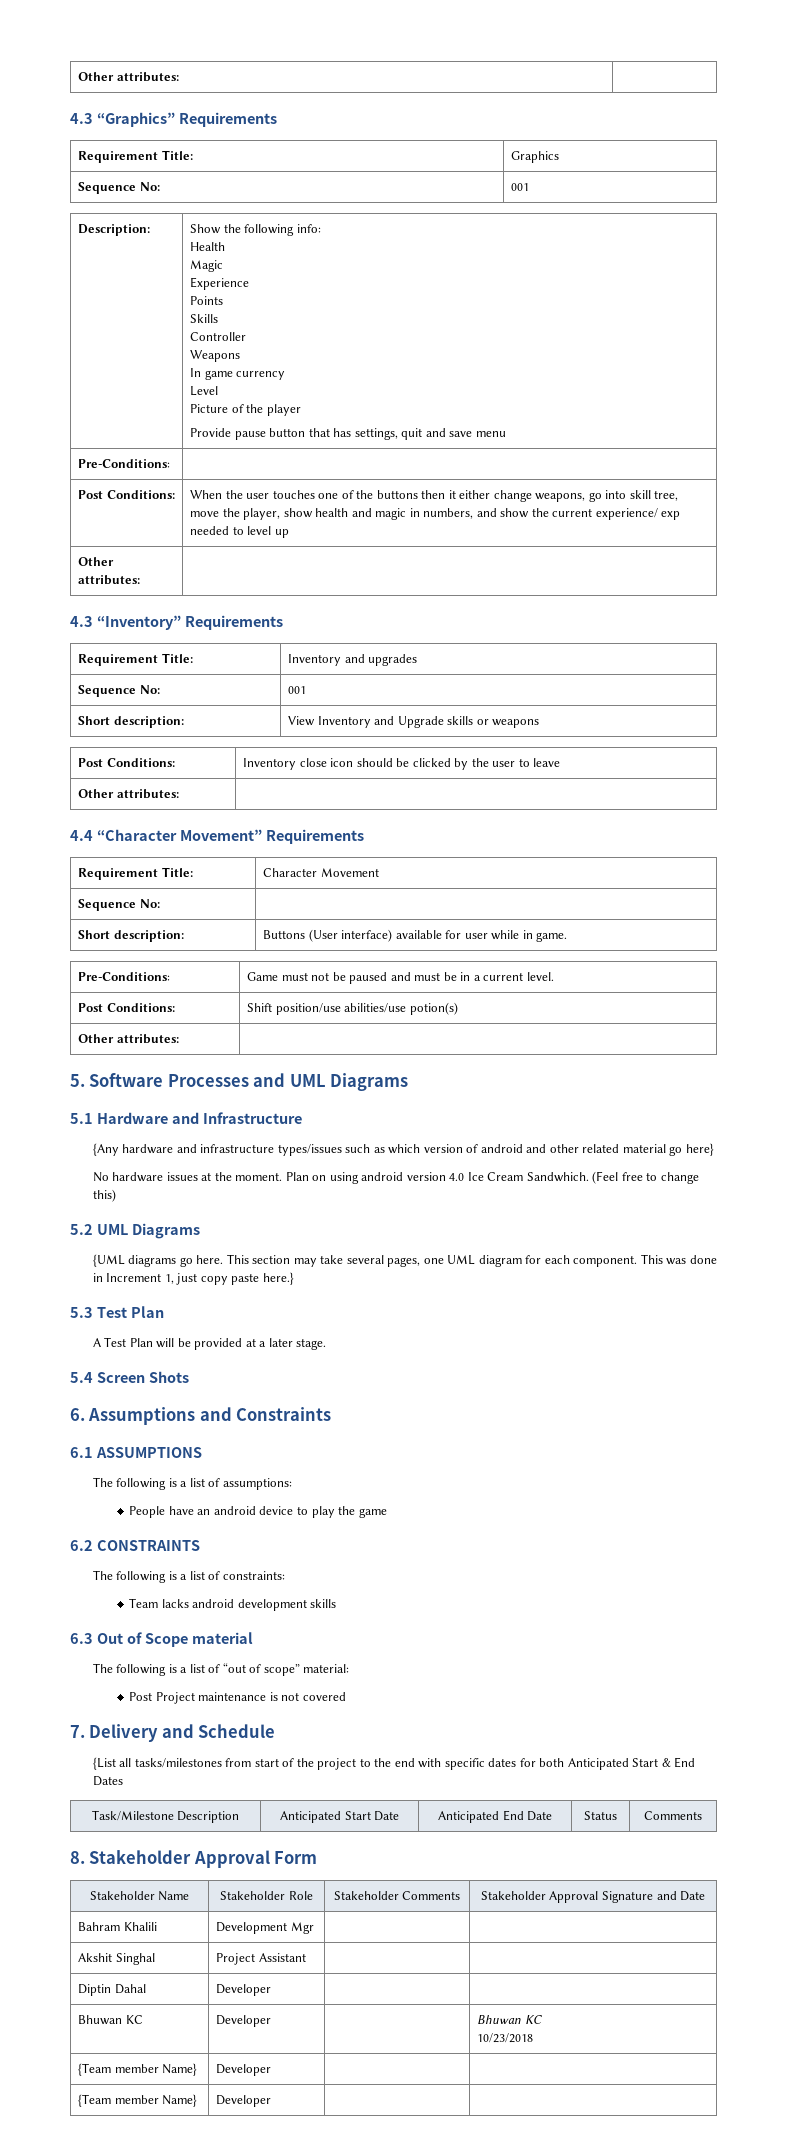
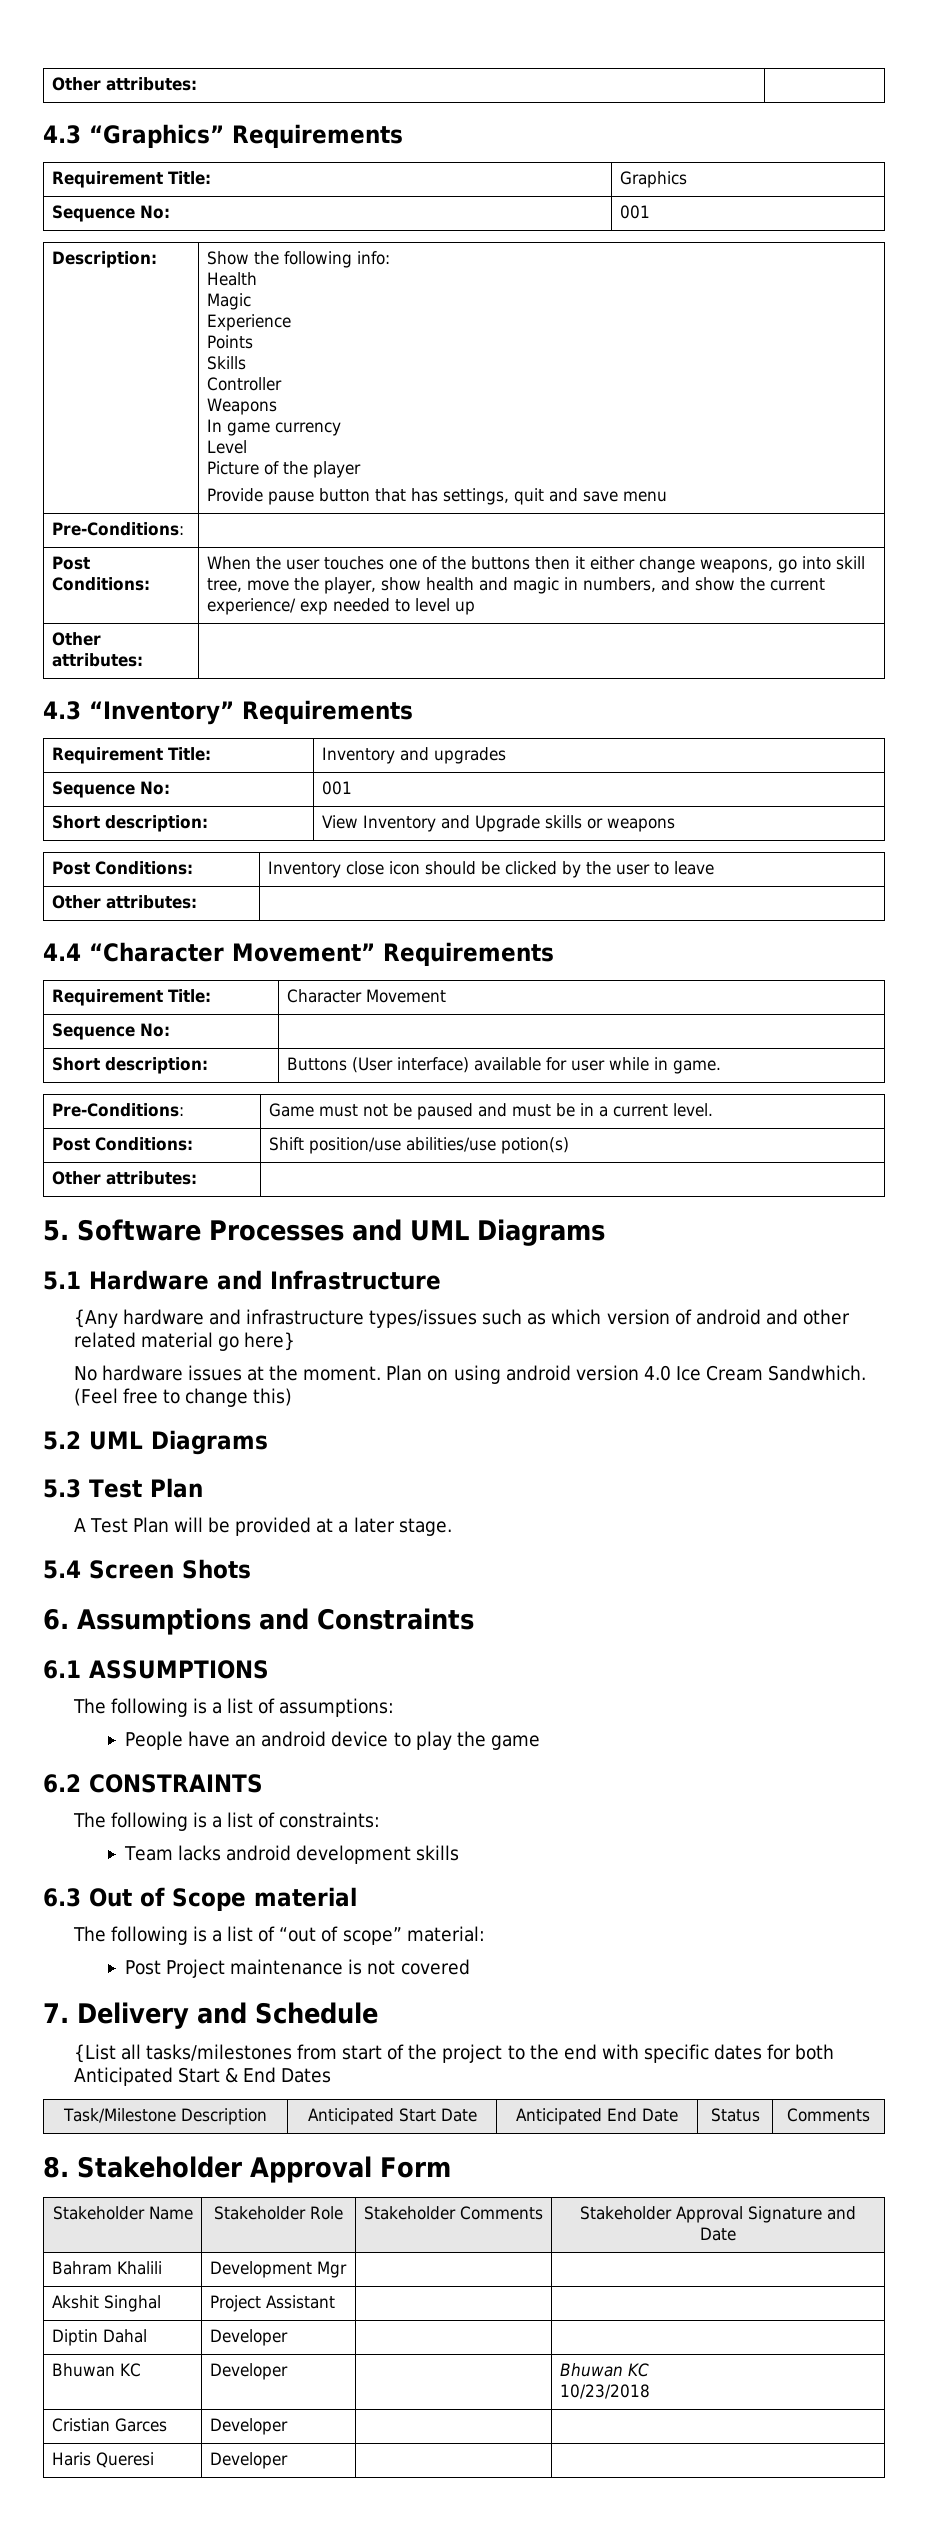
[92,1254,717,1267] [92,1272,294,1285] // {UML diagrams go here. This section may take several pages, one UML diagram for each component. This was done in Increment 1, just copy paste here.} -> (268, 1442) none
[78,2063,198,2076] [216,2064,272,2076] [78,2094,198,2107] {Team member Name} | Developer | | // {Team member Name} -> [51,2418,167,2432] [209,2418,288,2435] [51,2452,154,2468] Cristian Garces | Developer | | // Haris Queresi

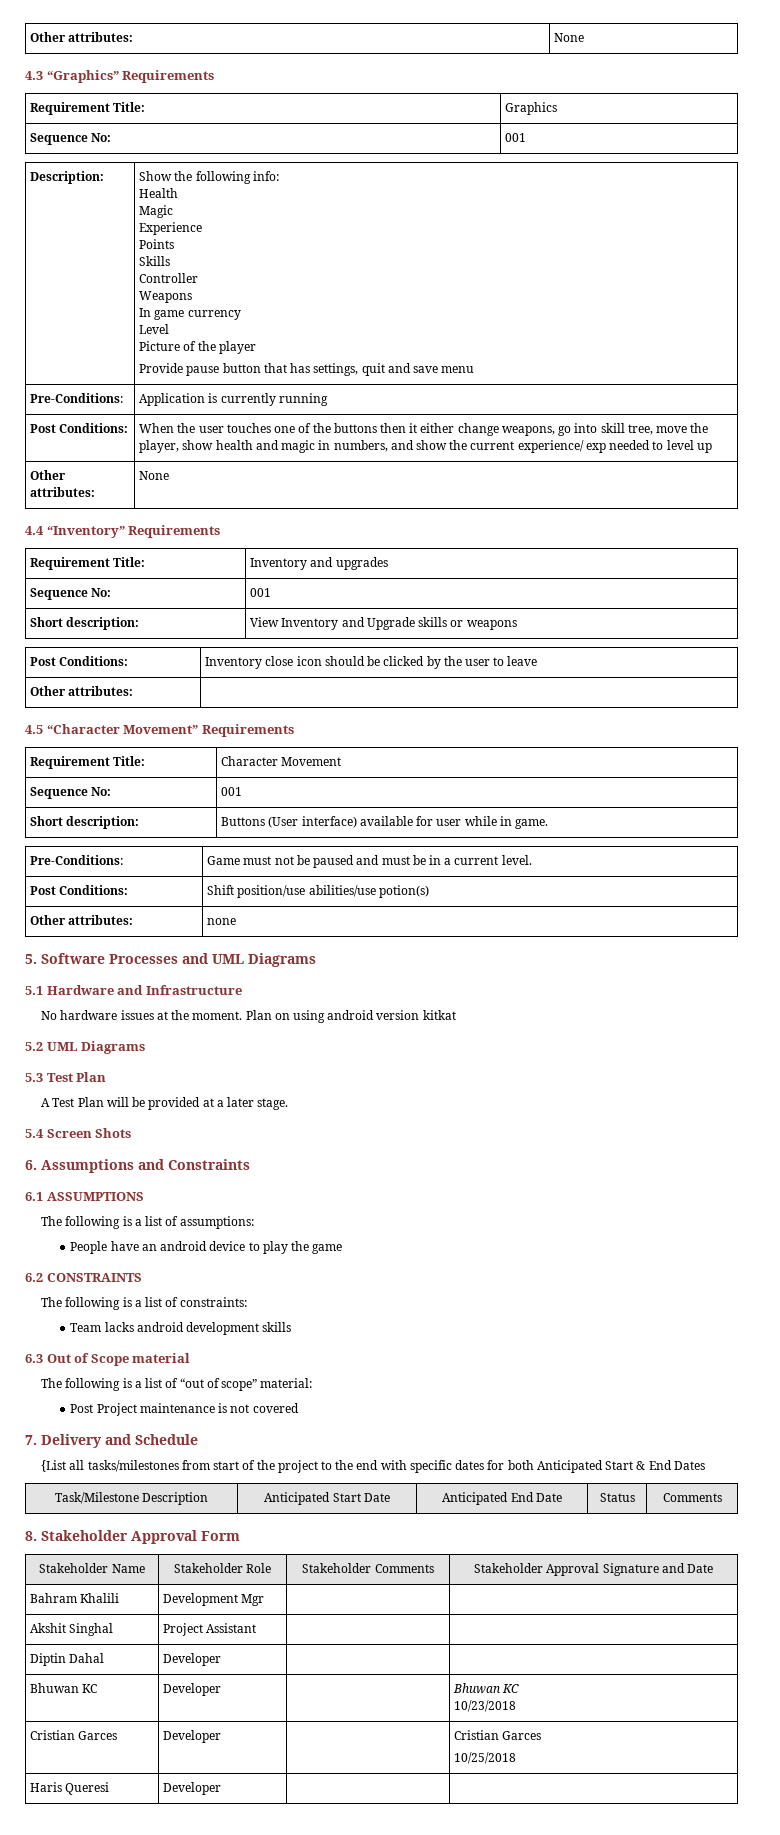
[51,77,197,91] Other attributes: | -> [30,32,134,42] [554,33,585,42] Other attributes: | None
(184, 529) none -> [139,393,328,406] Application is currently running
[43,701,81,720] // 4.3 -> [139,471,170,480] [25,526,44,535] None // 4.4
[43,943,81,961] 4.4 -> [25,725,43,734] 4.5
(170, 1030) none -> [221,787,243,796] 001
(197, 1178) | -> [207,918,237,925] | none
[73,1309,851,1328] [73,1332,295,1351] // {Any hardware and infrastructure types/issues such as which version of android and other related material go here} -> (242, 990) none
[643,1365,867,1381] [73,1388,293,1407] 4.0 Ice Cream Sandwhich. (Feel free to change this) -> [422,1010,456,1020] kitkat
(288, 2426) none -> [454,1730,542,1740] [454,1752,517,1764] Cristian Garces // 10/25/2018

